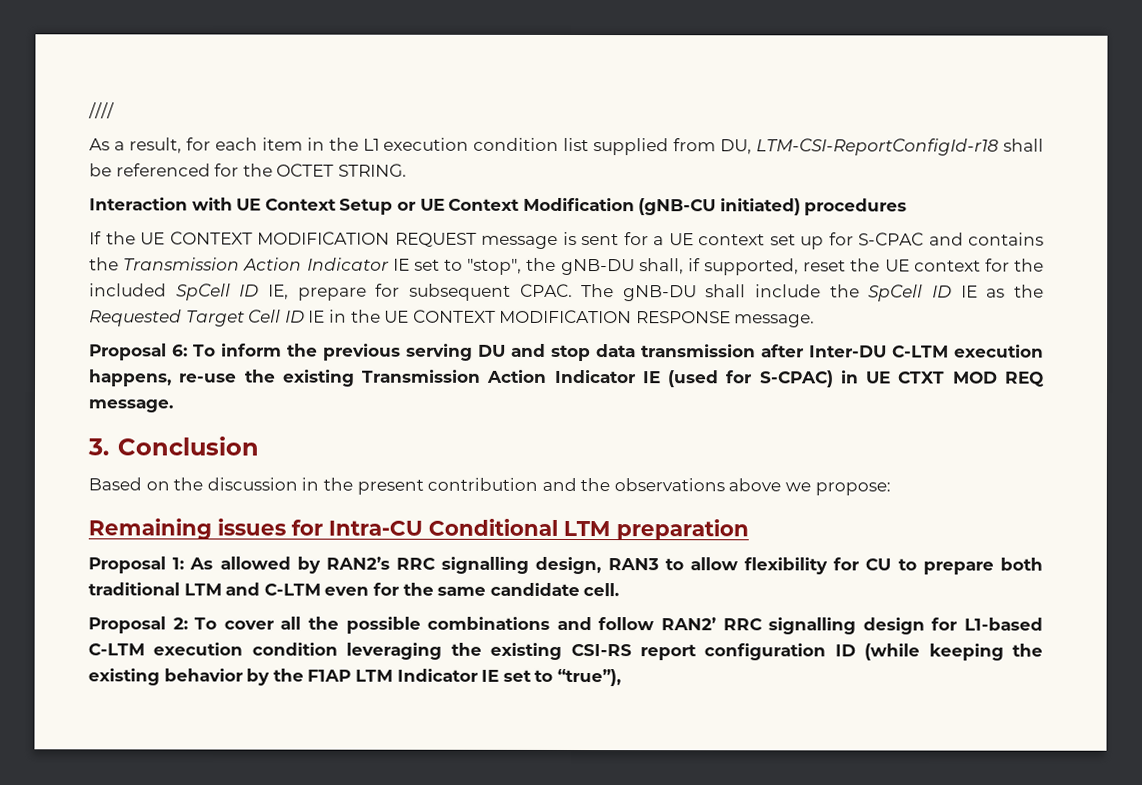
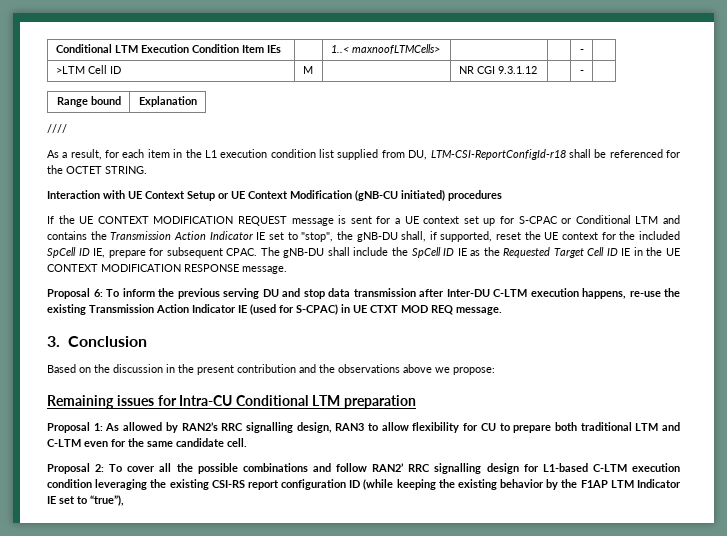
(88, 110) none -> [55,44,281,53] [330,44,440,54] [579,49,584,53] [55,65,121,74] [302,66,313,74] [458,66,537,74] [579,70,584,74] [56,96,121,107] [138,96,197,107] Conditional LTM Execution Condition Item IEs | | 1..< maxnoofLTMCells> | | | - | // >LTM Cell ID | M | | NR CGI 9.3.1.12 | | - | // Range bound | Explanation //
(924, 239) none -> [561,215,659,224] or Conditional LTM

